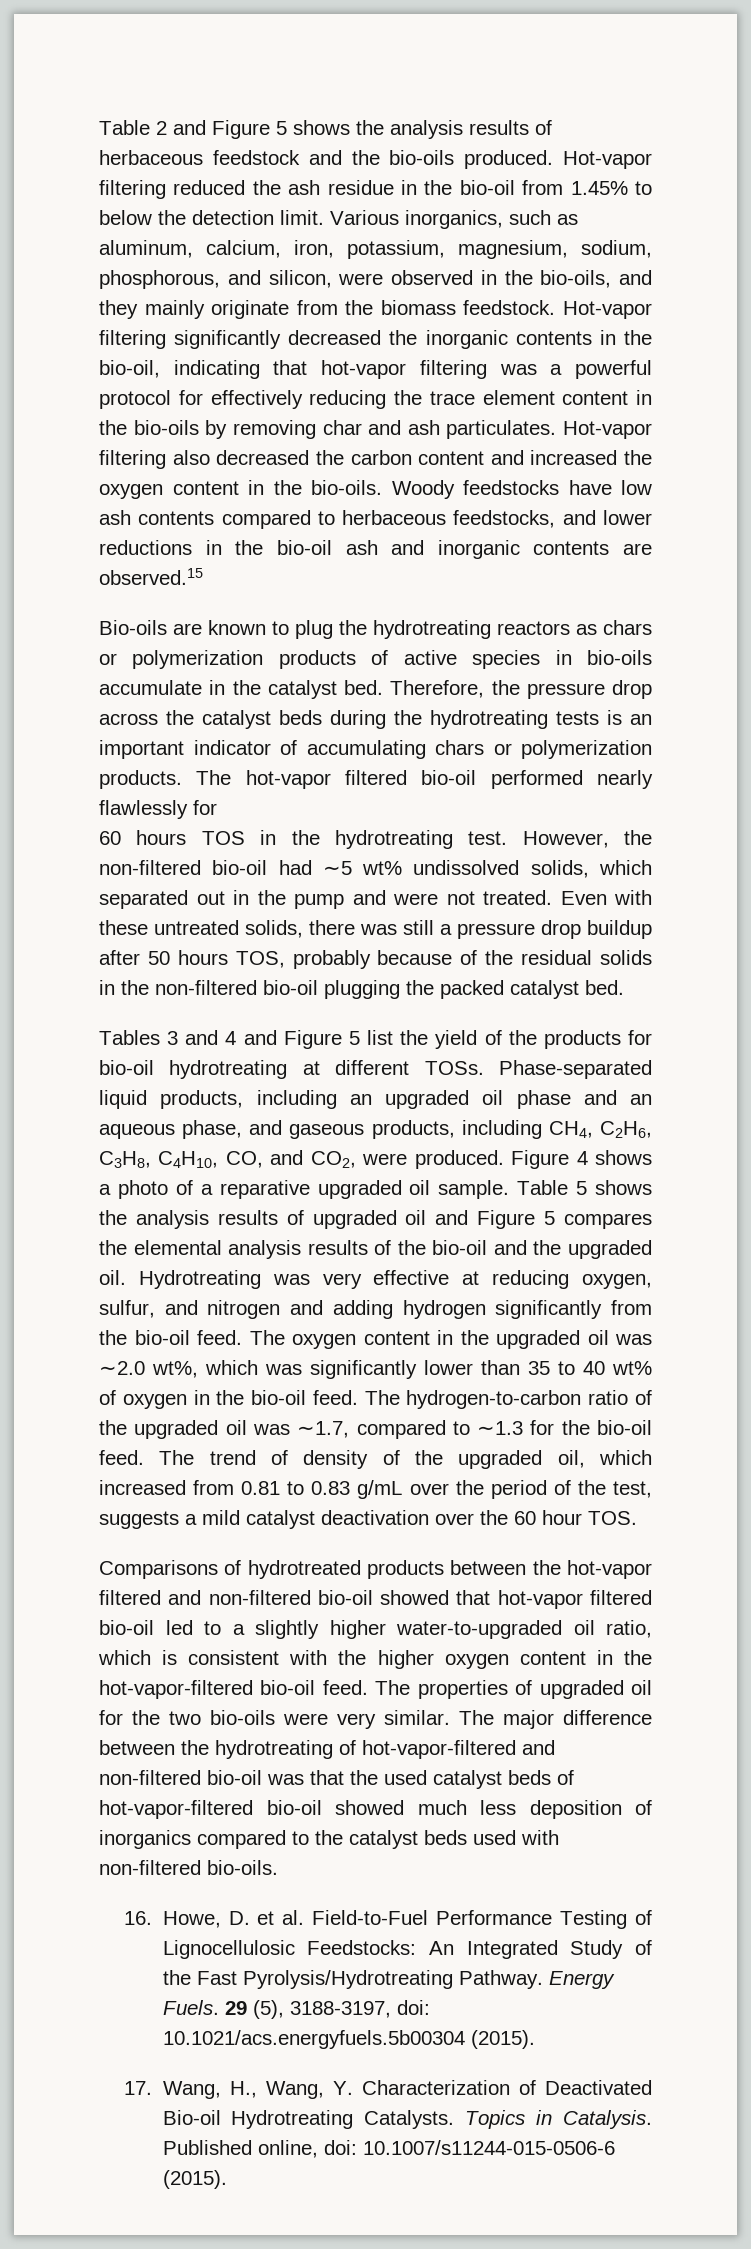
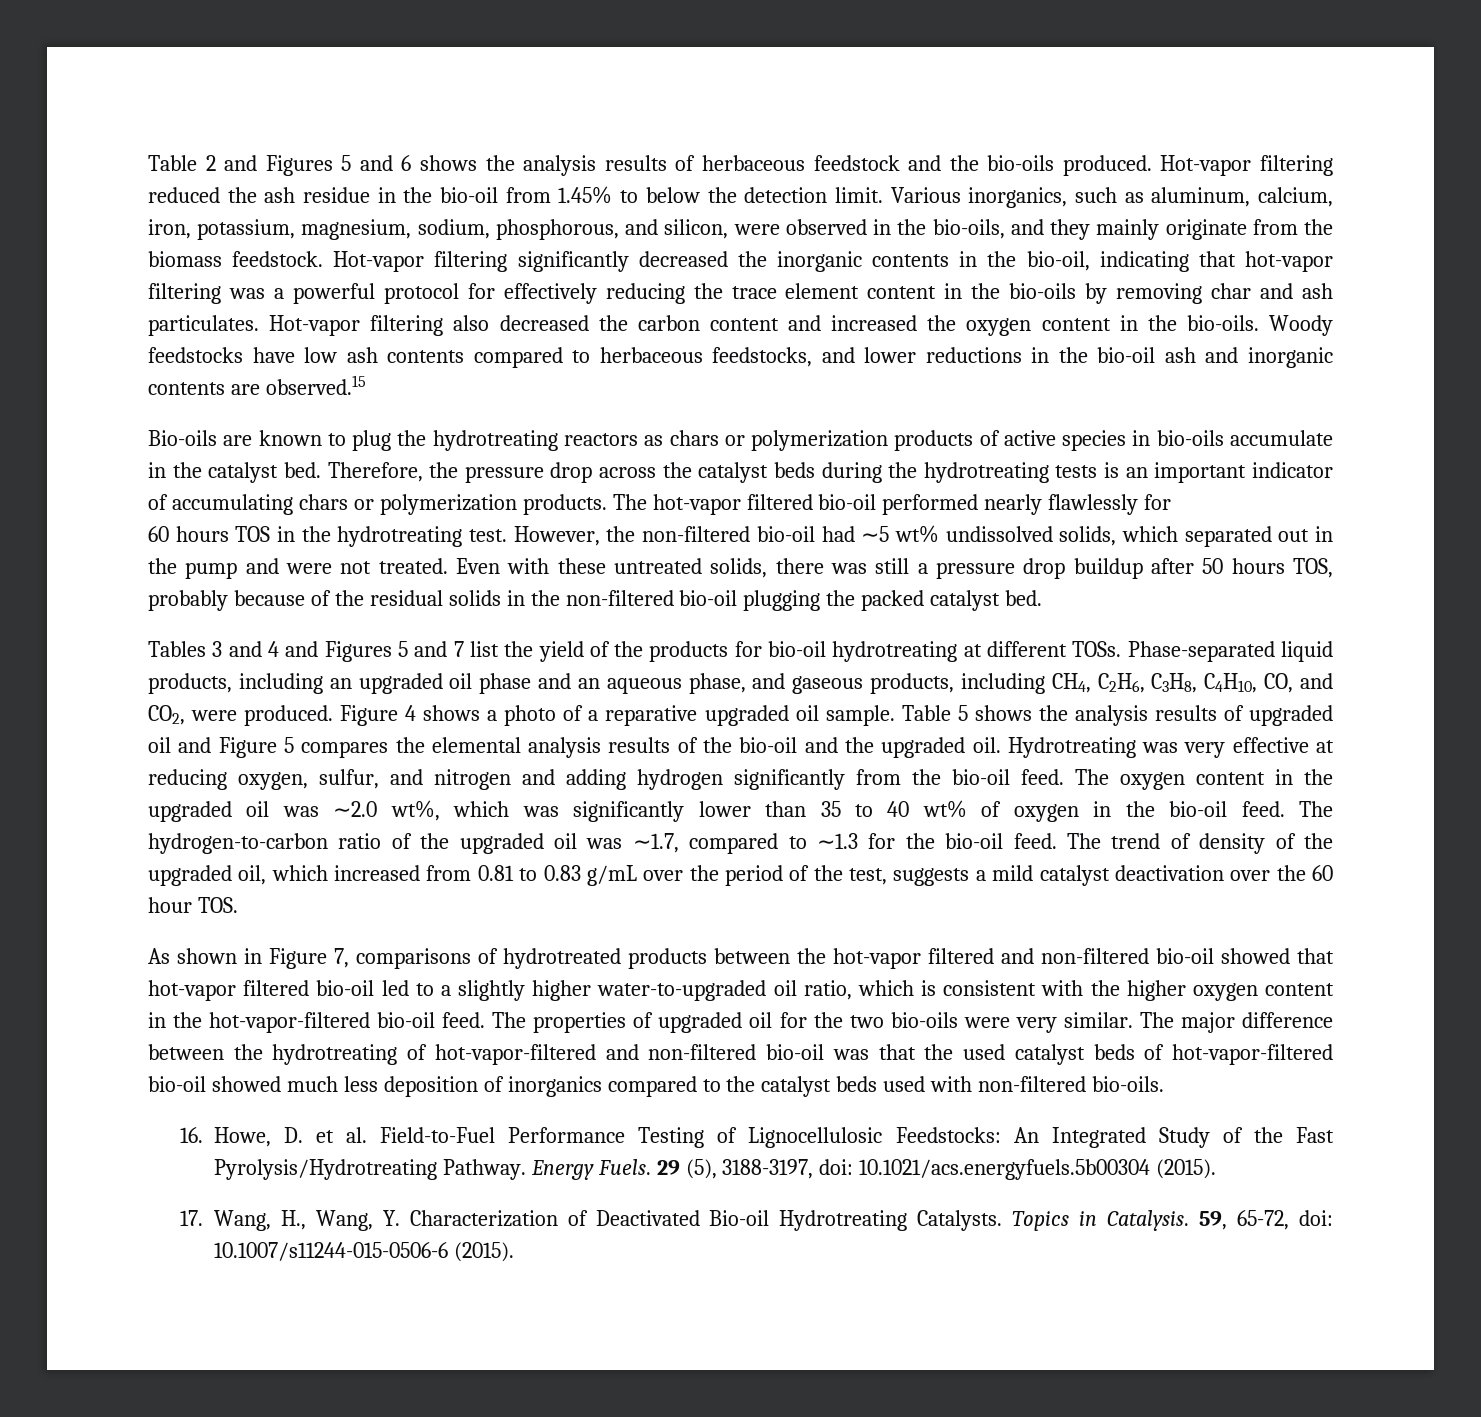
[212,120,287,139] Figure 5 -> [265,155,412,176] Figures 5 and 6
[283,1030,360,1049] Figure 5 -> [324,641,464,662] Figures 5 and 7
[99,1560,218,1579] Comparisons -> [148,948,471,969] As shown in Figure 7, comparisons
[162,2140,318,2158] Published online, -> [1199,1210,1290,1230] 59, 65-72,

